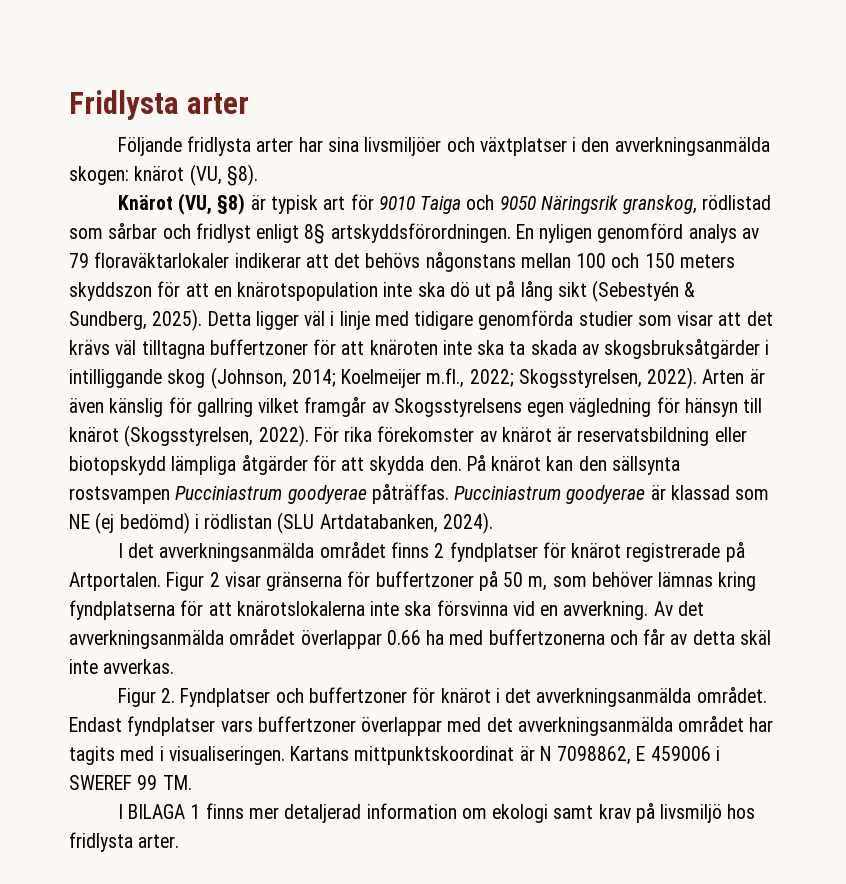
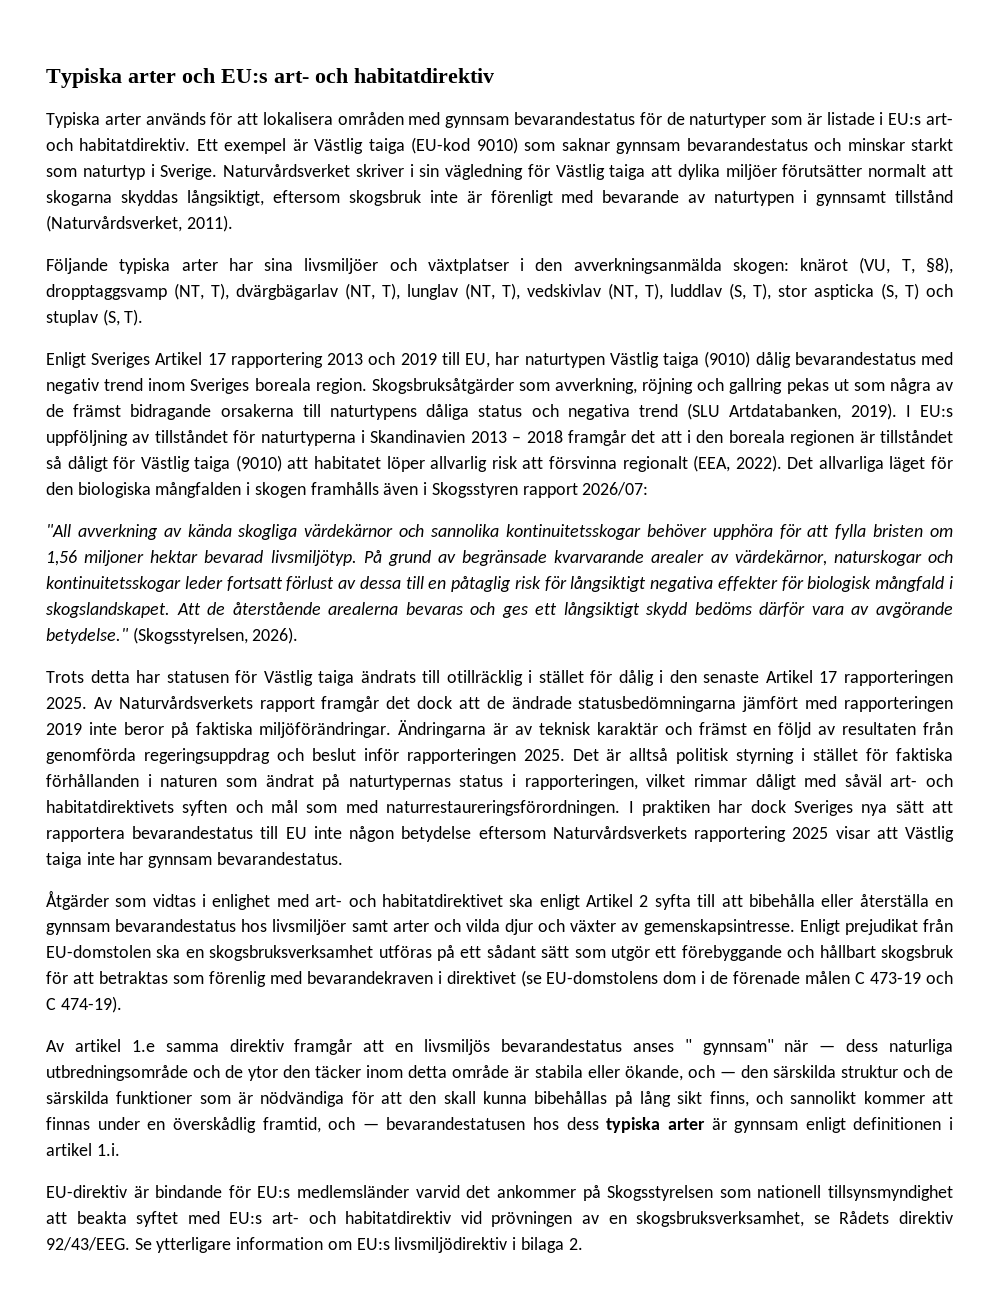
[69,90,250,120] Fridlysta arter -> [46,68,494,88] [46,112,954,128] [46,137,953,154] [46,164,953,180] [46,190,954,206] [46,215,233,232] Typiska arter och EU:s art- och habitatdirektiv // Typiska arter används för att lokalisera områden med gynnsam bevarandestatus för de naturtyper som är listade i EU:s art- och habitatdirektiv. Ett exempel är Västlig taiga (EU-kod 9010) som saknar gynnsam bevarandestatus och minskar starkt som naturtyp i Sverige. Naturvårdsverket skriver i sin vägledning för Västlig taiga att dylika miljöer förutsätter normalt att skogarna skyddas långsiktigt, eftersom skogsbruk inte är förenligt med bevarande av naturtypen i gynnsamt tillstånd (Naturvårdsverket, 2011).
[187,136,252,156] fridlysta -> [119,258,171,274] typiska
[226,164,258,186] [117,193,772,215] [69,223,759,244] [69,252,735,272] [69,280,696,302] [69,309,773,331] [69,339,770,359] [69,367,765,389] [69,397,763,417] [69,425,747,447] [69,455,680,475] [69,484,770,504] [69,512,493,534] [117,542,745,562] [69,571,757,591] [69,600,704,620] [69,629,771,649] [69,659,175,674] [117,687,767,707] [69,716,774,736] [69,746,720,765] [69,775,192,790] [117,803,756,823] [69,832,180,852] §8). // Knärot (VU, §8) är typisk art för 9010 Taiga och 9050 Näringsrik granskog, rödlistad som sårbar och fridlyst enligt 8§ artskyddsförordningen. En nyligen genomförd analys av 79 floraväktarlokaler indikerar att det behövs någonstans mellan 100 och 150 meters skyddszon för att en knärotspopulation inte ska dö ut på lång sikt (Sebestyén & Sundberg, 2025). Detta ligger väl i linje med tidigare genomförda studier som visar att det krävs väl tilltagna buffertzoner för att knäroten inte ska ta skada av skogsbruksåtgärder i intilliggande skog (Johnson, 2014; Koelmeijer m.fl., 2022; Skogsstyrelsen, 2022). Arten är även känslig för gallring vilket framgår av Skogsstyrelsens egen vägledning för hänsyn till knärot (Skogsstyrelsen, 2022). För rika förekomster av knärot är reservatsbildning eller biotopskydd lämpliga åtgärder för att skydda den. På knärot kan den sällsynta rostsvampen Pucciniastrum goodyerae påträffas. Pucciniastrum goodyerae är klassad som NE (ej bedömd) i rödlistan (SLU Artdatabanken, 2024). // I det avverkningsanmälda området finns 2 fyndplatser för knärot registrerade på Artportalen. Figur 2 visar gränserna för buffertzoner på 50 m, som behöver lämnas kring fyndplatserna för att knärotslokalerna inte ska försvinna vid en avverkning. Av det avverkningsanmälda området överlappar 0.66 ha med buffertzonerna och får av detta skäl inte avverkas. // Figur 2. Fyndplatser och buffertzoner för knärot i det avverkningsanmälda området. Endast fyndplatser vars buffertzoner överlappar med det avverkningsanmälda området har tagits med i visualiseringen. Kartans mittpunktskoordinat är N 7098862, E 459006 i SWEREF 99 TM. // I BILAGA 1 finns mer detaljerad information om ekologi samt krav på livsmiljö hos fridlysta arter. -> [901,257,953,274] [46,283,953,300] [46,309,144,326] [46,351,954,368] [46,378,953,394] [46,403,954,420] [46,430,954,446] [46,455,953,472] [46,482,649,498] [46,524,954,540] [46,550,953,566] [46,576,953,592] [46,602,953,618] [46,627,299,644] [46,670,953,686] [46,696,953,712] [46,720,953,738] [46,748,953,764] [46,774,953,790] [46,800,954,816] [46,826,955,842] [46,852,343,868] [46,890,953,910] [46,919,953,935] [46,945,953,961] [46,970,954,987] [46,996,122,1013] [46,1039,953,1055] [46,1065,954,1081] [46,1091,954,1107] [46,1117,953,1133] [46,1143,120,1156] [46,1185,954,1201] [46,1211,954,1227] [46,1237,583,1253] T, §8), dropptaggsvamp (NT, T), dvärgbägarlav (NT, T), lunglav (NT, T), vedskivlav (NT, T), luddlav (S, T), stor aspticka (S, T) och stuplav (S, T). // Enligt Sveriges Artikel 17 rapportering 2013 och 2019 till EU, har naturtypen Västlig taiga (9010) dålig bevarandestatus med negativ trend inom Sveriges boreala region. Skogsbruksåtgärder som avverkning, röjning och gallring pekas ut som några av de främst bidragande orsakerna till naturtypens dåliga status och negativa trend (SLU Artdatabanken, 2019). I EU:s uppföljning av tillståndet för naturtyperna i Skandinavien 2013 – 2018 framgår det att i den boreala regionen är tillståndet så dåligt för Västlig taiga (9010) att habitatet löper allvarlig risk att försvinna regionalt (EEA, 2022). Det allvarliga läget för den biologiska mångfalden i skogen framhålls även i Skogsstyren rapport 2026/07: // "All avverkning av kända skogliga värdekärnor och sannolika kontinuitetsskogar behöver upphöra för att fylla bristen om 1,56 miljoner hektar bevarad livsmiljötyp. På grund av begränsade kvarvarande arealer av värdekärnor, naturskogar och kontinuitetsskogar leder fortsatt förlust av dessa till en påtaglig risk för långsiktigt negativa effekter för biologisk mångfald i skogslandskapet. Att de återstående arealerna bevaras och ges ett långsiktigt skydd bedöms därför vara av avgörande betydelse." (Skogsstyrelsen, 2026). // Trots detta har statusen för Västlig taiga ändrats till otillräcklig i stället för dålig i den senaste Artikel 17 rapporteringen 2025. Av Naturvårdsverkets rapport framgår det dock att de ändrade statusbedömningarna jämfört med rapporteringen 2019 inte beror på faktiska miljöförändringar. Ändringarna är av teknisk karaktär och främst en följd av resultaten från genomförda regeringsuppdrag och beslut inför rapporteringen 2025. Det är alltså politisk styrning i stället för faktiska förhållanden i naturen som ändrat på naturtypernas status i rapporteringen, vilket rimmar dåligt med såväl art- och habitatdirektivets syften och mål som med naturrestaureringsförordningen. I praktiken har dock Sveriges nya sätt att rapportera bevarandestatus till EU inte någon betydelse eftersom Naturvårdsverkets rapportering 2025 visar att Västlig taiga inte har gynnsam bevarandestatus. // Åtgärder som vidtas i enlighet med art- och habitatdirektivet ska enligt Artikel 2 syfta till att bibehålla eller återställa en gynnsam bevarandestatus hos livsmiljöer samt arter och vilda djur och växter av gemenskapsintresse. Enligt prejudikat från EU-domstolen ska en skogsbruksverksamhet utföras på ett sådant sätt som utgör ett förebyggande och hållbart skogsbruk för att betraktas som förenlig med bevarandekraven i direktivet (se EU-domstolens dom i de förenade målen C 473-19 och C 474-19). // Av artikel 1.e samma direktiv framgår att en livsmiljös bevarandestatus anses " gynnsam" när — dess naturliga utbredningsområde och de ytor den täcker inom detta område är stabila eller ökande, och — den särskilda struktur och de särskilda funktioner som är nödvändiga för att den skall kunna bibehållas på lång sikt finns, och sannolikt kommer att finnas under en överskådlig framtid, och — bevarandestatusen hos dess typiska arter är gynnsam enligt definitionen i artikel 1.i. // EU-direktiv är bindande för EU:s medlemsländer varvid det ankommer på Skogsstyrelsen som nationell tillsynsmyndighet att beakta syftet med EU:s art- och habitatdirektiv vid prövningen av en skogsbruksverksamhet, se Rådets direktiv 92/43/EEG. Se ytterligare information om EU:s livsmiljödirektiv i bilaga 2.

